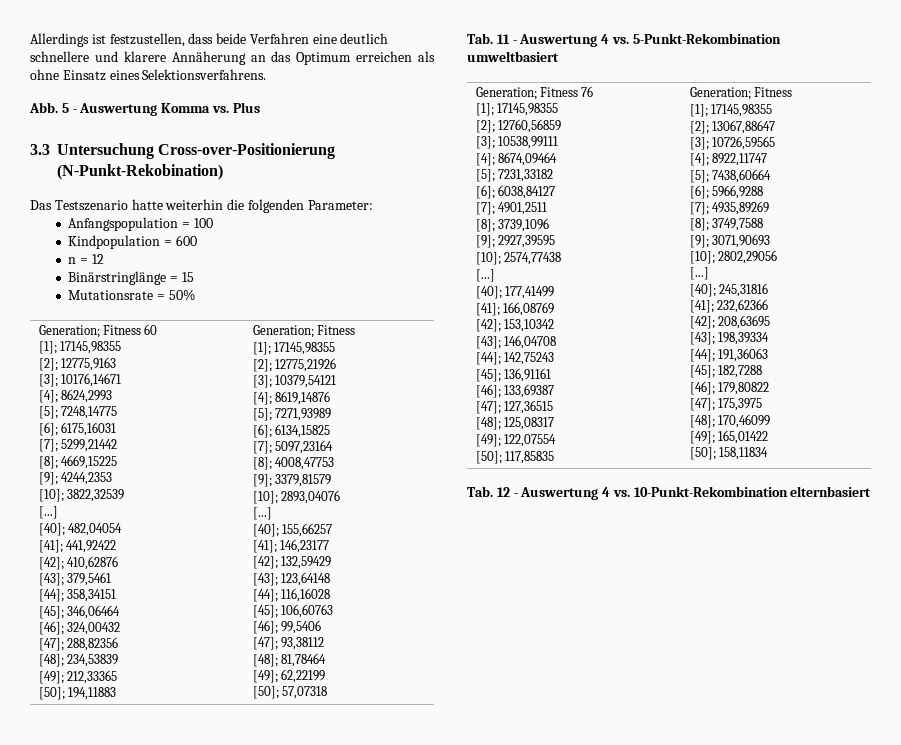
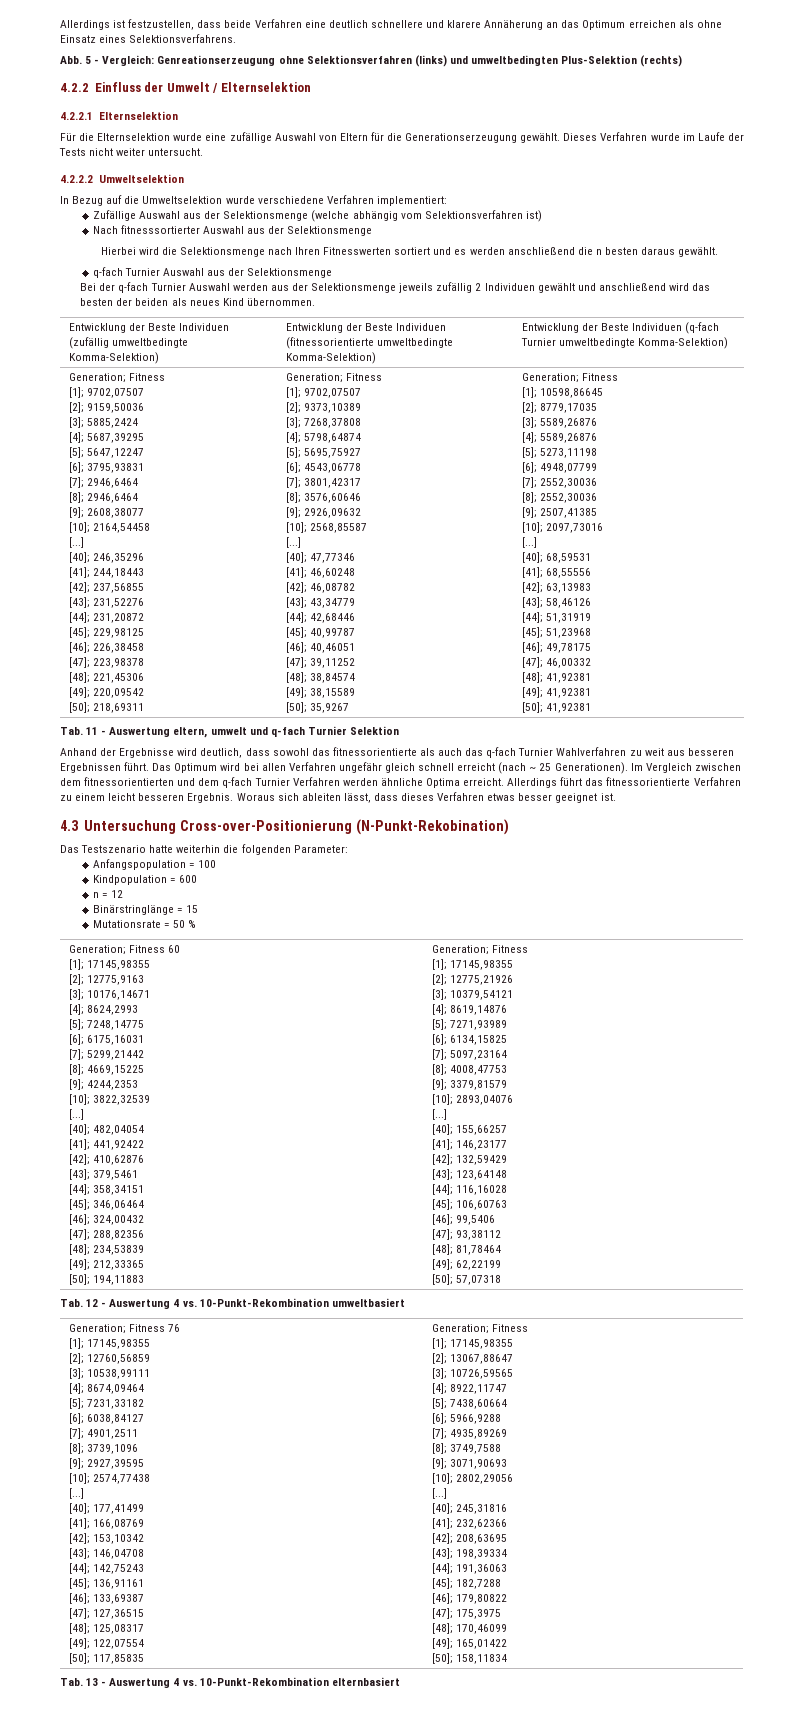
[79,102,260,116] [30,144,50,155] Auswertung Komma vs. Plus // 3.3 -> [102,55,683,67] [60,82,311,93] [60,111,178,120] [60,132,744,143] [59,148,204,156] [60,174,184,183] [60,195,447,206] [92,210,542,222] [92,225,373,236] [100,247,719,257] [92,267,333,278] [80,282,711,293] [80,298,315,306] [68,323,230,333] [68,337,189,349] [68,352,159,364] [285,323,447,333] [285,337,454,349] [285,352,376,364] [521,322,720,334] [520,337,729,349] [68,373,166,383] [68,387,145,398] [68,402,145,413] [68,417,139,428] [68,432,145,443] [68,447,145,458] [68,462,145,473] [68,477,139,488] [68,492,139,503] [68,507,145,518] [68,522,151,533] [68,537,84,548] [68,552,145,563] [68,567,145,578] [68,582,145,593] [68,597,145,608] [68,612,145,623] [68,627,145,638] [68,642,145,653] [68,657,145,668] [68,672,145,683] [68,687,145,698] [68,702,145,713] [285,373,383,383] [285,387,362,398] [285,402,362,413] [285,417,362,428] [285,432,362,443] [285,447,362,458] [285,462,362,473] [285,477,362,488] [285,492,362,503] [285,507,362,518] [285,522,368,533] [285,537,301,548] [285,552,356,563] [285,567,356,578] [285,582,356,593] [285,597,356,608] [285,612,356,623] [285,627,356,638] [285,642,356,653] [285,657,356,668] [285,672,356,683] [285,687,356,698] [285,702,350,713] [521,373,619,383] [521,387,604,398] [521,402,598,413] [521,417,598,428] [521,432,598,443] [521,447,598,458] [521,462,598,473] [521,477,598,488] [521,492,598,503] [521,507,598,518] [521,522,604,533] [521,537,537,548] [521,552,592,563] [521,567,592,578] [521,582,592,593] [521,597,592,608] [521,612,592,623] [521,627,592,638] [521,642,592,653] [521,657,592,668] [521,672,592,683] [521,687,592,698] [521,702,592,713] [60,726,399,738] [60,747,734,758] [60,762,741,774] [60,777,741,788] [60,792,616,803] [60,820,79,831] Vergleich: Genreationserzeugung ohne Selektionsverfahren (links) und umweltbedingten Plus-Selektion (rechts) // 4.2.2 Einfluss der Umwelt / Elternselektion // 4.2.2.1 Elternselektion // Für die Elternselektion wurde eine zufällige Auswahl von Eltern für die Generationserzeugung gewählt. Dieses Verfahren wurde im Laufe der Tests nicht weiter untersucht. // 4.2.2.2 Umweltselektion // In Bezug auf die Umweltselektion wurde verschiedene Verfahren implementiert: // Zufällige Auswahl aus der Selektionsmenge (welche abhängig vom Selektionsverfahren ist) // Nach fitnesssortierter Auswahl aus der Selektionsmenge // Hierbei wird die Selektionsmenge nach Ihren Fitnesswerten sortiert und es werden anschließend die n besten daraus gewählt. // q-fach Turnier Auswahl aus der Selektionsmenge // Bei der q-fach Turnier Auswahl werden aus der Selektionsmenge jeweils zufällig 2 Individuen gewählt und anschließend wird das besten der beiden als neues Kind übernommen. // Entwicklung der Beste Individuen (zufällig umweltbedingte Komma-Selektion) | Entwicklung der Beste Individuen (fitnessorientierte umweltbedingte Komma-Selektion) | Entwicklung der Beste Individuen (q-fach Turnier umweltbedingte Komma-Selektion) // Generation; Fitness // [1]; 9702,07507 // [2]; 9159,50036 // [3]; 5885,2424 // [4]; 5687,39295 // [5]; 5647,12247 // [6]; 3795,93831 // [7]; 2946,6464 // [8]; 2946,6464 // [9]; 2608,38077 // [10]; 2164,54458 // [...] // [40]; 246,35296 // [41]; 244,18443 // [42]; 237,56855 // [43]; 231,52276 // [44]; 231,20872 // [45]; 229,98125 // [46]; 226,38458 // [47]; 223,98378 // [48]; 221,45306 // [49]; 220,09542 // [50]; 218,69311 | Generation; Fitness // [1]; 9702,07507 // [2]; 9373,10389 // [3]; 7268,37808 // [4]; 5798,64874 // [5]; 5695,75927 // [6]; 4543,06778 // [7]; 3801,42317 // [8]; 3576,60646 // [9]; 2926,09632 // [10]; 2568,85587 // [...] // [40]; 47,77346 // [41]; 46,60248 // [42]; 46,08782 // [43]; 43,34779 // [44]; 42,68446 // [45]; 40,99787 // [46]; 40,46051 // [47]; 39,11252 // [48]; 38,84574 // [49]; 38,15589 // [50]; 35,9267 | Generation; Fitness // [1]; 10598,86645 // [2]; 8779,17035 // [3]; 5589,26876 // [4]; 5589,26876 // [5]; 5273,11198 // [6]; 4948,07799 // [7]; 2552,30036 // [8]; 2552,30036 // [9]; 2507,41385 // [10]; 2097,73016 // [...] // [40]; 68,59531 // [41]; 68,55556 // [42]; 63,13983 // [43]; 58,46126 // [44]; 51,31919 // [45]; 51,23968 // [46]; 49,78175 // [47]; 46,00332 // [48]; 41,92381 // [49]; 41,92381 // [50]; 41,92381 // Tab. 11 - Auswertung eltern, umwelt und q-fach Turnier Selektion // Anhand der Ergebnisse wird deutlich, dass sowohl das fitnessorientierte als auch das q-fach Turnier Wahlverfahren zu weit aus besseren Ergebnissen führt. Das Optimum wird bei allen Verfahren ungefähr gleich schnell erreicht (nach ~ 25 Generationen). Im Vergleich zwischen dem fitnessorientierten und dem q-fach Turnier Verfahren werden ähnliche Optima erreicht. Allerdings führt das fitnessorientierte Verfahren zu einem leicht besseren Ergebnis. Woraus sich ableiten lässt, dass dieses Verfahren etwas besser geeignet ist. // 4.3
[168,289,195,301] 50% -> [173,920,197,928] 50 %
[496,33,781,47] 11 - Auswertung 4 vs. 5-Punkt-Rekombination -> [86,1298,329,1309] 12 - Auswertung 4 vs. 10-Punkt-Rekombination
[496,487,510,497] 12 -> [86,1678,99,1686] 13

